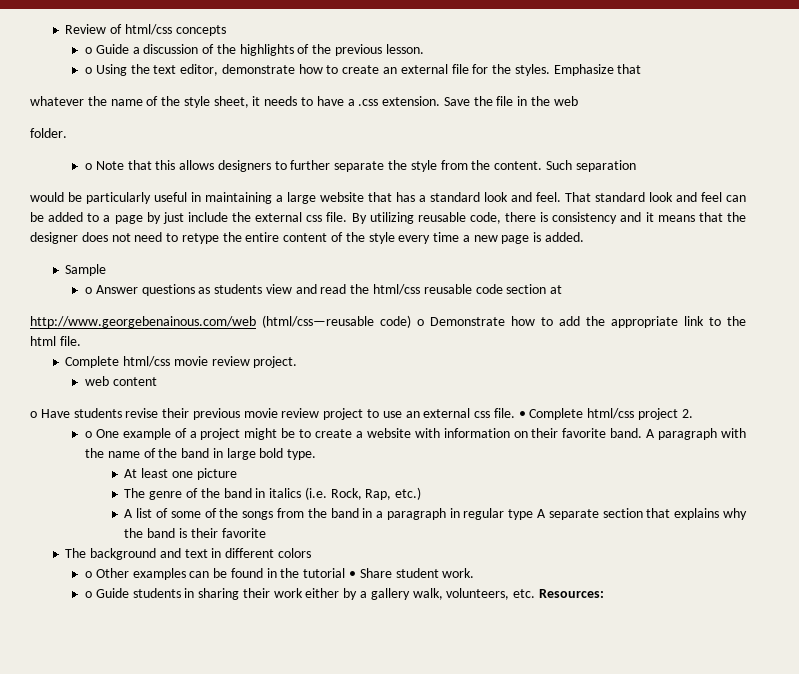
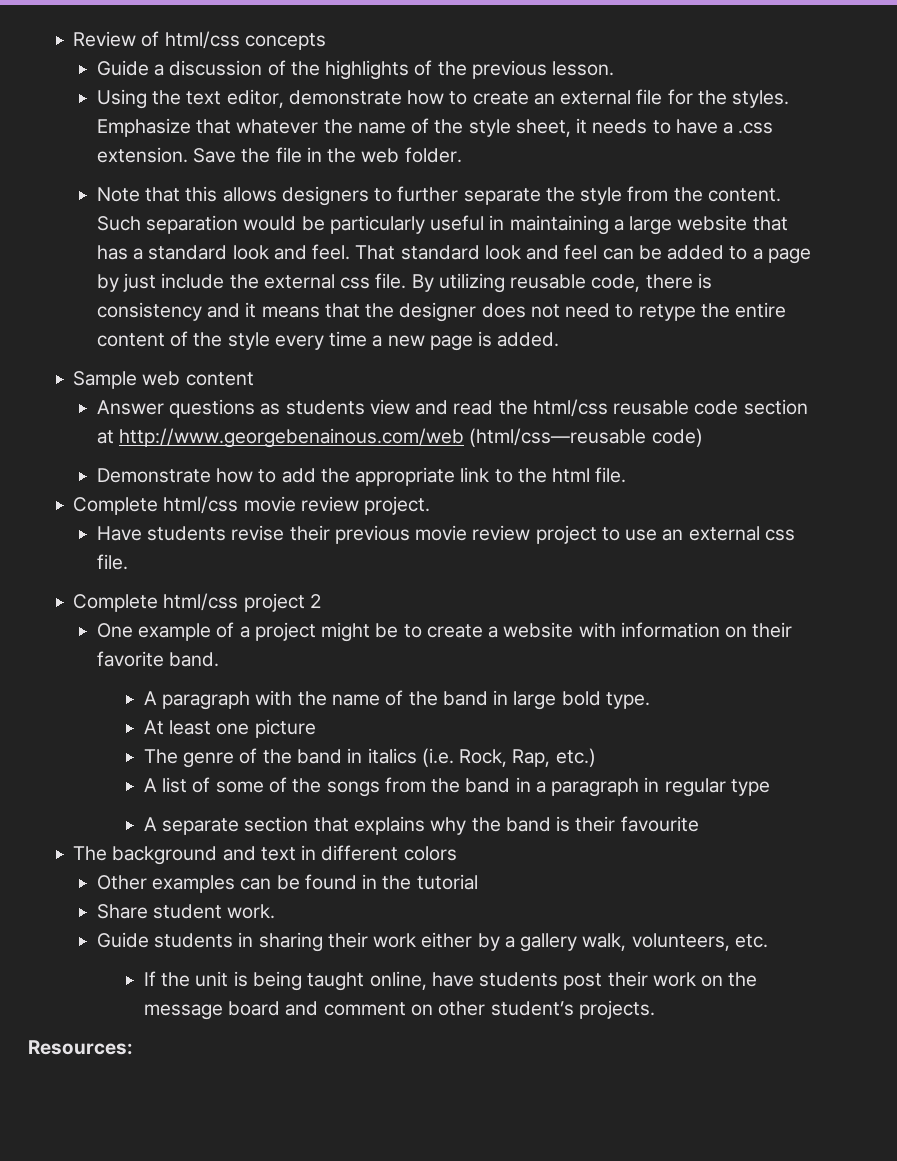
[84,47,92,54] o -> (326, 41) none
[84,67,92,74] o -> (615, 68) none
(642, 69) // -> (231, 126) none
(578, 101) // -> (400, 155) none
[84,163,92,170] o -> (462, 155) none
(636, 166) // -> (238, 224) none
[84,287,92,294] // o -> [142,371,254,386] web content //
(563, 289) // -> (114, 437) none
[417,319,424,326] o -> (703, 437) //
[84,376,157,386] [30,411,37,418] web content // o -> (431, 505) none
[518,411,526,418] • -> (128, 562) //
[681,409,693,418] [84,431,92,438] 2. // o -> [309,594,321,608] 2 //
(643, 433) none -> (219, 659) //
(534, 514) none -> (770, 787) //
[221,528,266,538] favorite -> [620,816,699,832] favourite
[84,571,92,578] o -> (457, 853) none
[348,571,356,578] • -> (478, 882) //
[84,591,92,598] o -> (276, 911) none
(536, 593) none -> [143,971,758,991] [143,1000,655,1020] // If the unit is being taught online, have students post their work on the message board and comment on other student’s projects. //

